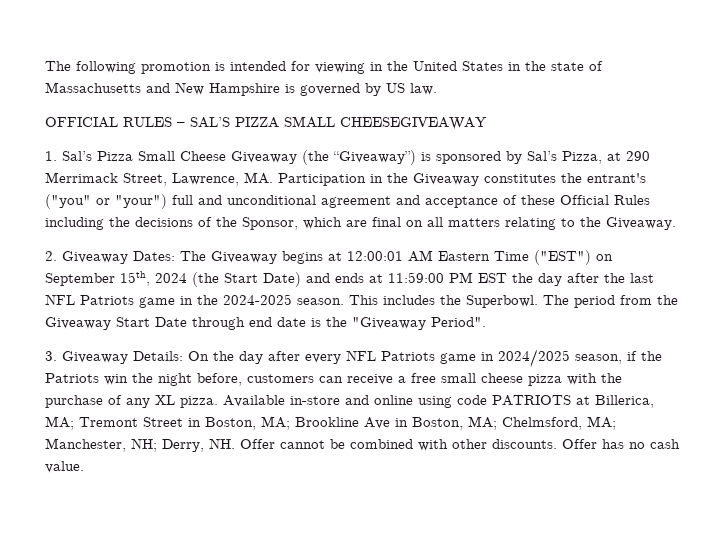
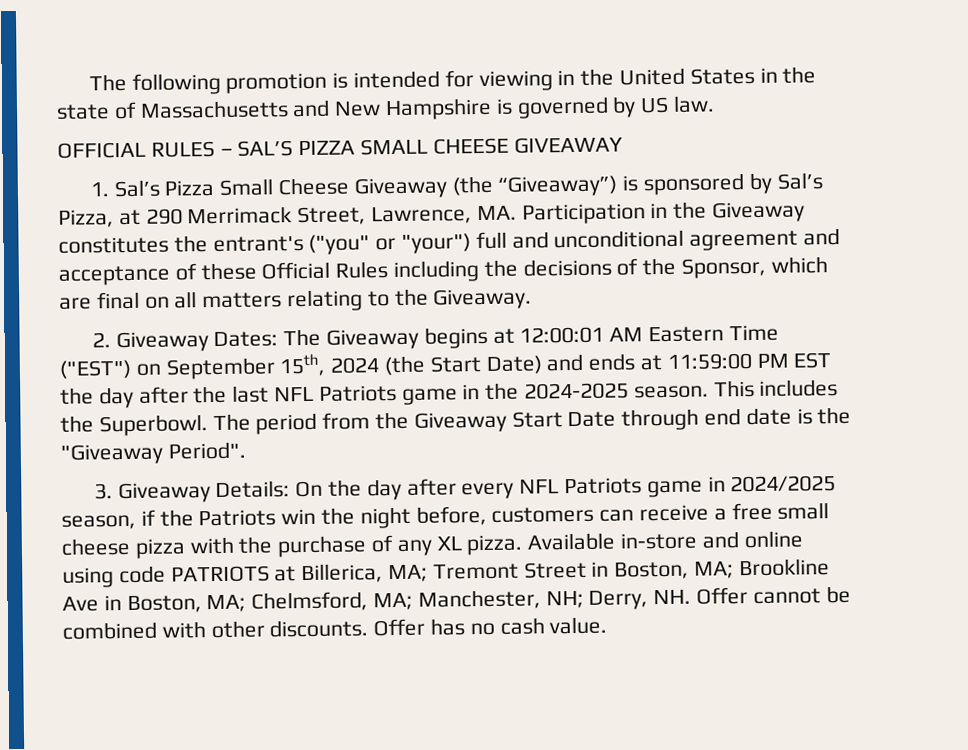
[340,117,487,130] CHEESEGIVEAWAY -> [432,136,623,155] CHEESE GIVEAWAY

